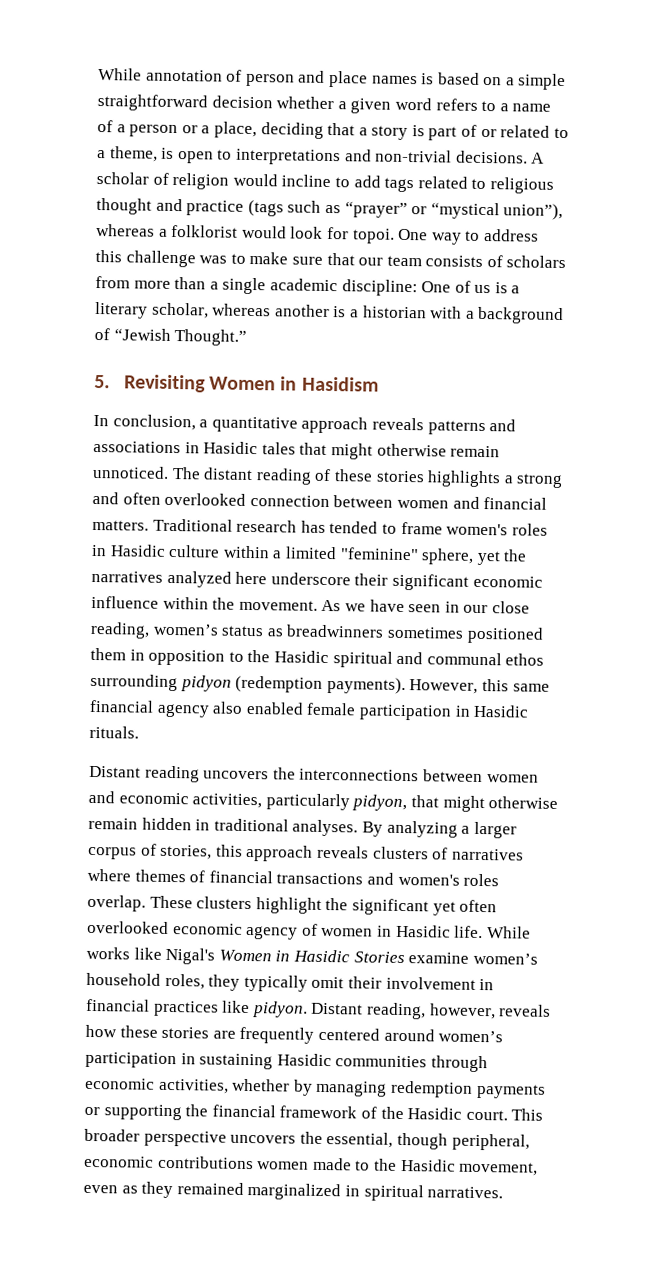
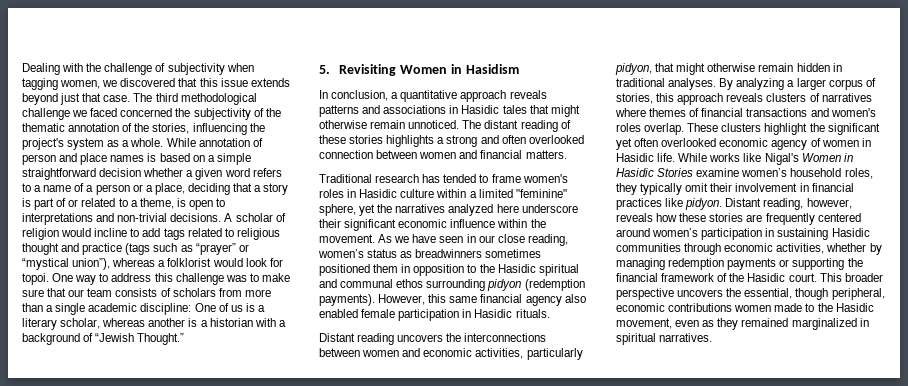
(98, 74) none -> [22,63,254,75] [22,78,290,90] [22,93,257,105] [22,108,281,120] [22,123,265,135] [22,138,164,150] Dealing with the challenge of subjectivity when tagging women, we discovered that this issue extends beyond just that case. The third methodological challenge we faced concerned the subjectivity of the thematic annotation of the stories, influencing the project's system as a whole.
(149, 525) none -> (567, 154) //

